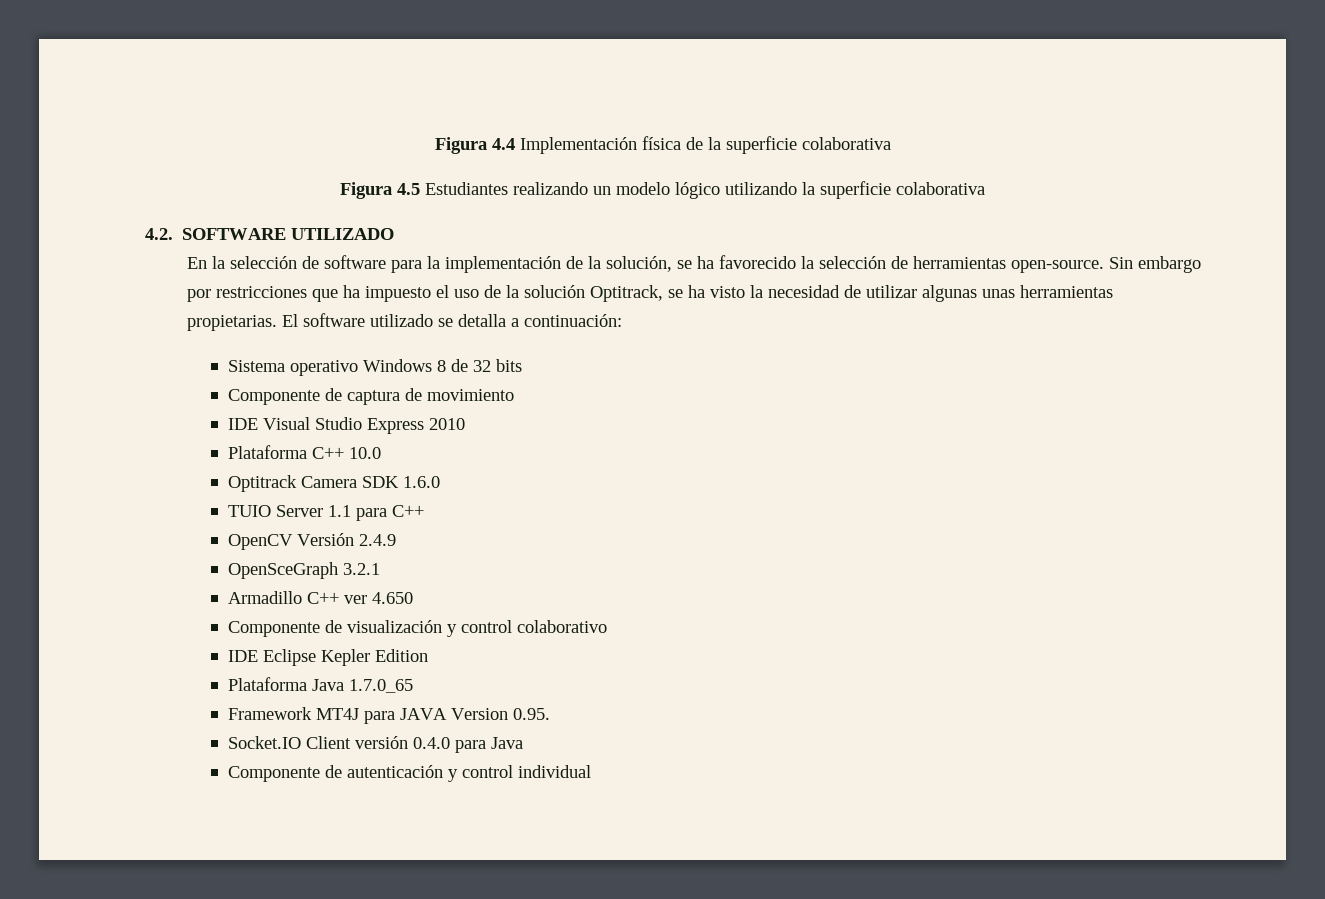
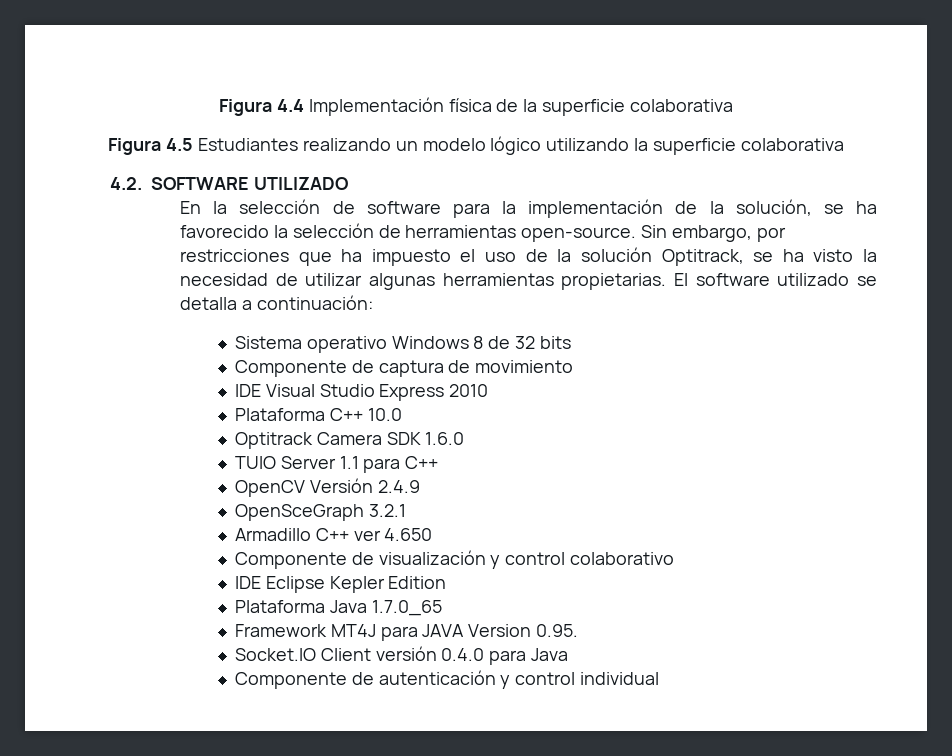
[1137,256,1201,273] embargo -> [672,225,753,242] embargo,
[981,289,1015,298] unas -> (436, 281) none

